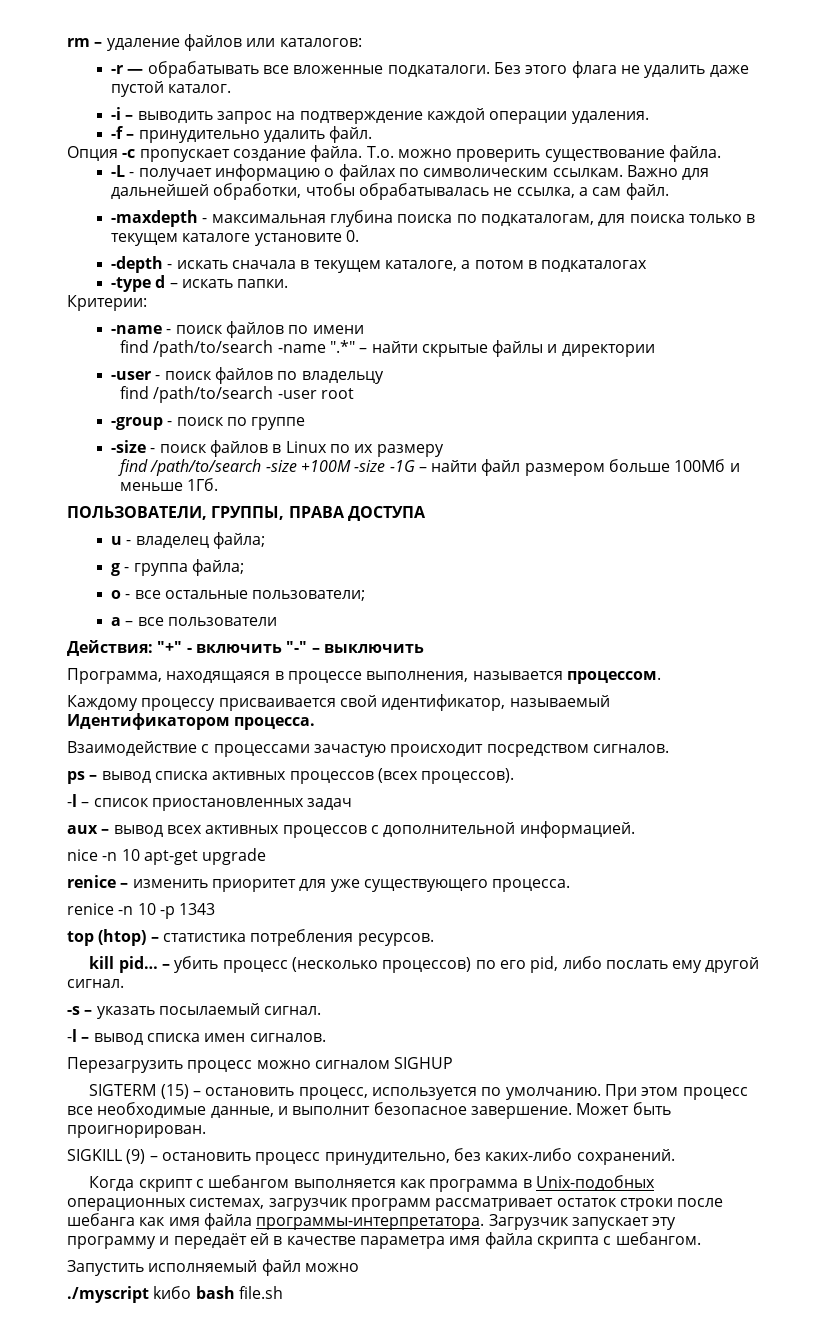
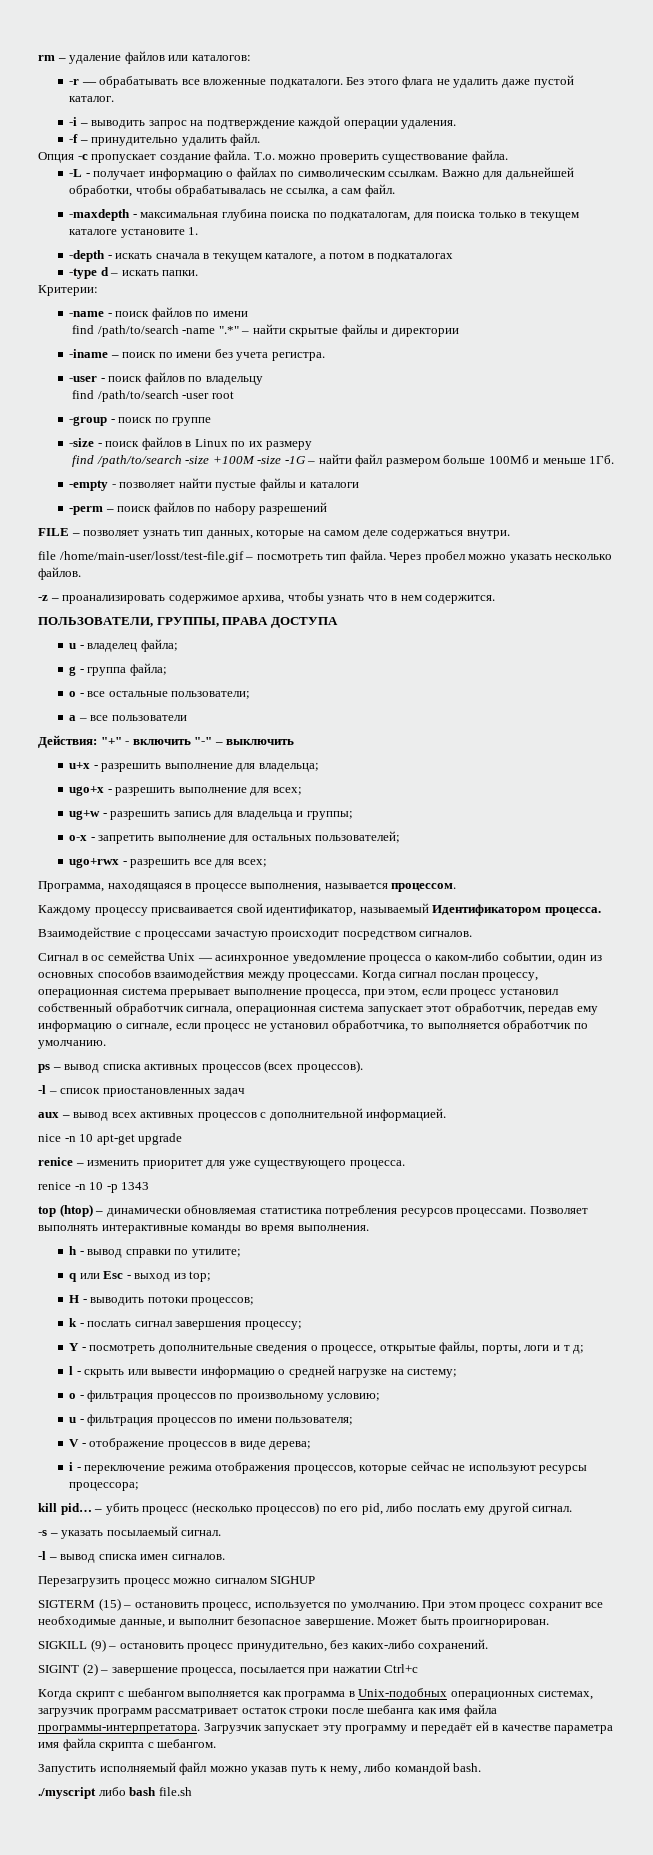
[346,230,360,242] 0. -> [188,227,199,235] 1.
(655, 350) none -> [69,349,325,361] // -iname – поиск по имени без учета регистра.
(219, 484) none -> [69,478,359,491] [69,502,328,515] [38,528,510,539] [38,550,613,563] [38,567,81,580] [38,592,496,604] // -empty - позволяет найти пустые файлы и каталоги // -perm – поиск файлов по набору разрешений // FILE – позволяет узнать тип данных, которые на самом деле содержаться внутри. // file /home/main-user/losst/test-file.gif – посмотреть тип файла. Через пробел можно указать несколько файлов. // -z – проанализировать содержимое архива, чтобы узнать что в нем содержится.
(424, 648) none -> [69,762,319,772] [69,786,302,796] [69,810,353,820] [69,831,401,844] [69,858,267,868] // u+x - разрешить выполнение для владельца; // ugo+x - разрешить выполнение для всех; // ug+w - разрешить запись для владельца и группы; // o-x - запретить выполнение для остальных пользователей; // ugo+rwx - разрешить все для всех;
(669, 748) none -> [38,951,602,964] [38,968,539,981] [38,989,559,998] [38,1002,598,1015] [38,1020,588,1032] [38,1040,106,1049] // Сигнал в ос семейства Unix — асинхронное уведомление процесса о каком-либо событии, один из основных способов взаимодействия между процессами. Когда сигнал послан процессу, операционная система прерывает выполнение процесса, при этом, если процесс установил собственный обработчик сигнала, операционная система запускает этот обработчик, передав ему информацию о сигнале, если процесс не установил обработчика, то выполняется обработчик по умолчанию.
[162,929,434,946] статистика потребления ресурсов. -> [106,1205,588,1217] [38,1225,369,1234] [69,1246,241,1258] [69,1271,212,1282] [69,1295,255,1306] [69,1318,302,1330] [69,1341,585,1354] [69,1365,458,1378] [69,1390,381,1402] [69,1414,354,1426] [69,1438,312,1450] [69,1461,588,1474] [69,1482,140,1491] динамически обновляемая статистика потребления ресурсов процессами. Позволяет выполнять интерактивные команды во время выполнения. // h - вывод справки по утилите; // q или Esc - выход из top; // H - выводить потоки процессов; // k - послать сигнал завершения процессу; // Y - посмотреть дополнительные сведения о процессе, открытые файлы, порты, логи и т д; // l - скрыть или вывести информацию о средней нагрузке на систему; // o - фильтрация процессов по произвольному условию; // u - фильтрация процессов по имени пользователя; // V - отображение процессов в виде дерева; // i - переключение режима отображения процессов, которые сейчас не используют ресурсы процессора;
(748, 1093) none -> [528,1602,582,1611] сохранит
(675, 1157) none -> [38,1663,419,1676] // SIGINT (2) – завершение процесса, посылается при нажатии Ctrl+c
(359, 1267) none -> [251,1762,482,1775] указав путь к нему, либо командой bash.
[153,1286,192,1299] kибо -> [98,1787,126,1796] либо

